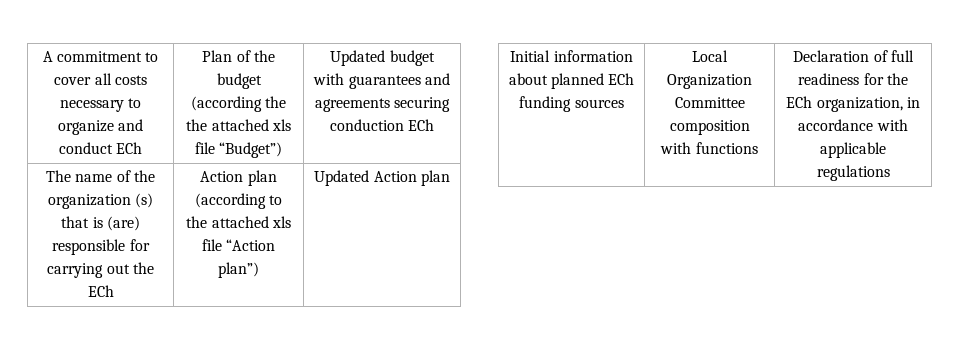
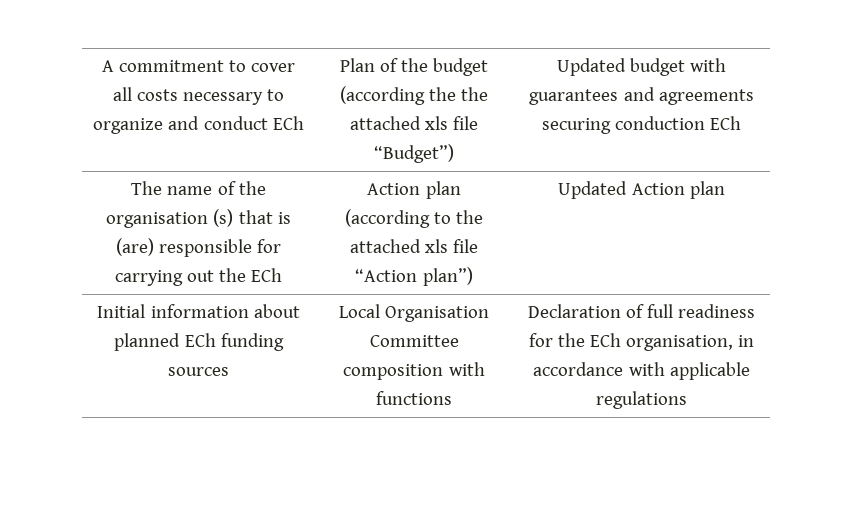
[47,194,131,209] organization -> [106,212,209,228] organisation
[667,74,752,89] Organization -> [385,306,490,322] Organisation
[816,97,903,112] organization, -> [626,335,734,351] organisation,

